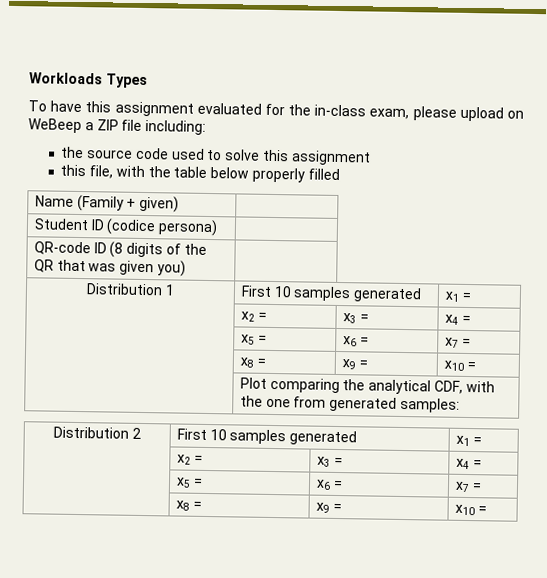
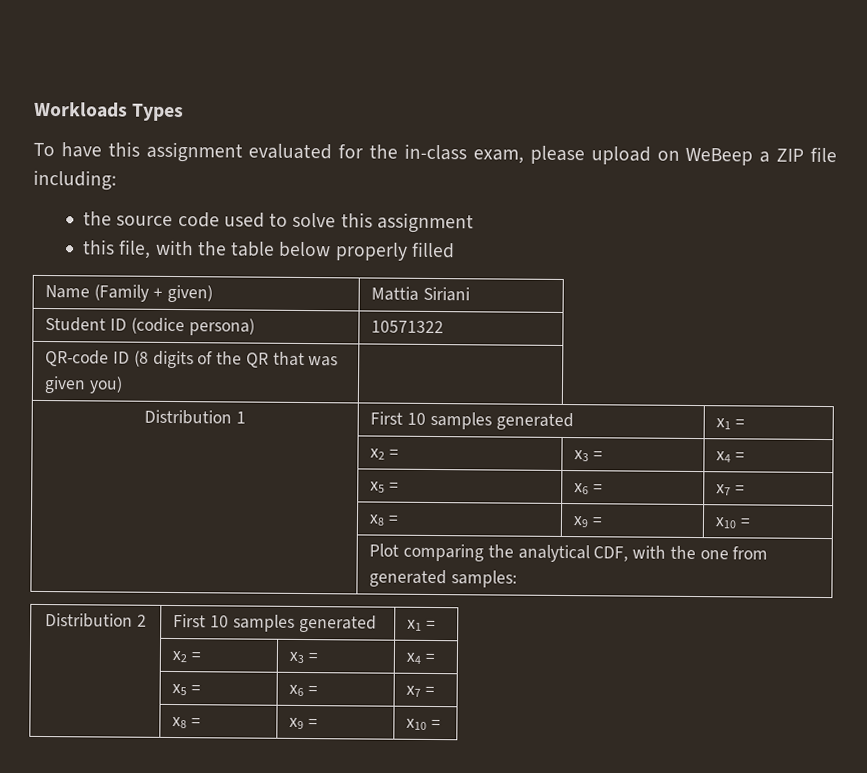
(180, 204) none -> [371,286,471,302] Mattia Siriani
(219, 228) none -> [371,320,445,334] 10571322

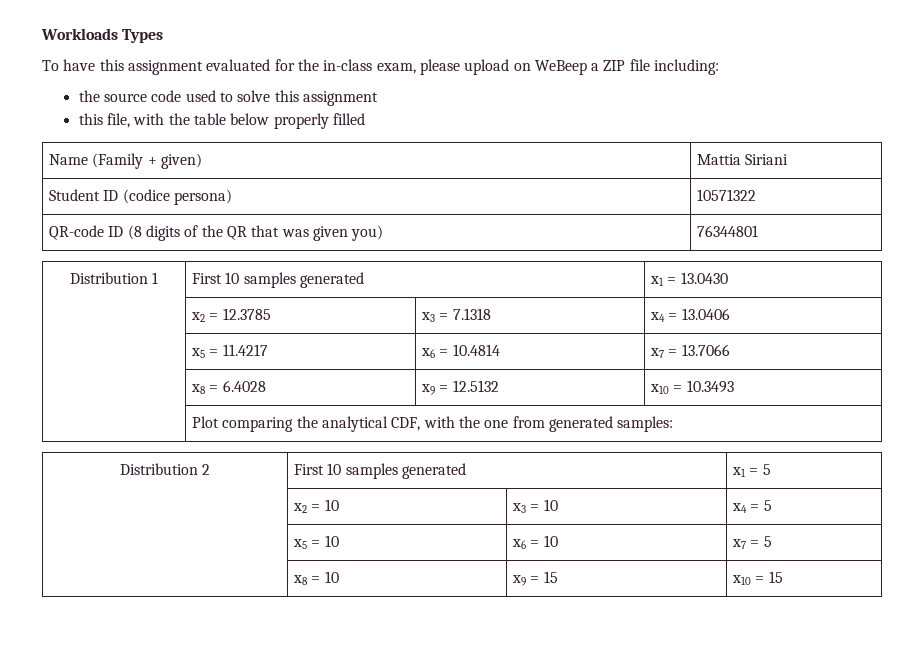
(124, 385) none -> [697,225,759,237] 76344801
[370,448,400,460] [574,450,604,462] [716,451,746,463] [370,481,400,493] [574,483,604,495] [716,484,746,496] [369,514,400,526] [573,516,604,528] [715,517,752,529] // | x2 = | x3 = | x4 = // | x5 = | x6 = | x7 = // | x8 = | x9 = | x10 = -> [680,272,728,284] [191,308,271,322] [421,308,491,322] [650,308,730,322] [191,344,268,358] [421,344,500,358] [650,344,730,358] [191,380,266,394] [421,380,499,395] [650,380,734,394] 13.0430 // | x2 = 12.3785 | x3 = 7.1318 | x4 = 13.0406 // | x5 = 11.4217 | x6 = 10.4814 | x7 = 13.7066 // | x8 = 6.4028 | x9 = 12.5132 | x10 = 10.3493
[172,651,202,663] [289,651,319,664] [406,652,436,664] [172,684,202,696] [289,684,319,697] [406,685,436,697] [172,717,202,729] [289,717,319,730] [406,718,442,730] // | x2 = | x3 = | x4 = // | x5 = | x6 = | x7 = // | x8 = | x9 = | x10 = -> [762,464,771,475] [293,499,339,513] [512,499,558,513] [732,500,772,513] [293,535,339,549] [512,535,558,549] [732,536,772,549] [293,571,339,585] [512,571,558,586] [732,571,783,585] 5 // | x2 = 10 | x3 = 10 | x4 = 5 // | x5 = 10 | x6 = 10 | x7 = 5 // | x8 = 10 | x9 = 15 | x10 = 15

